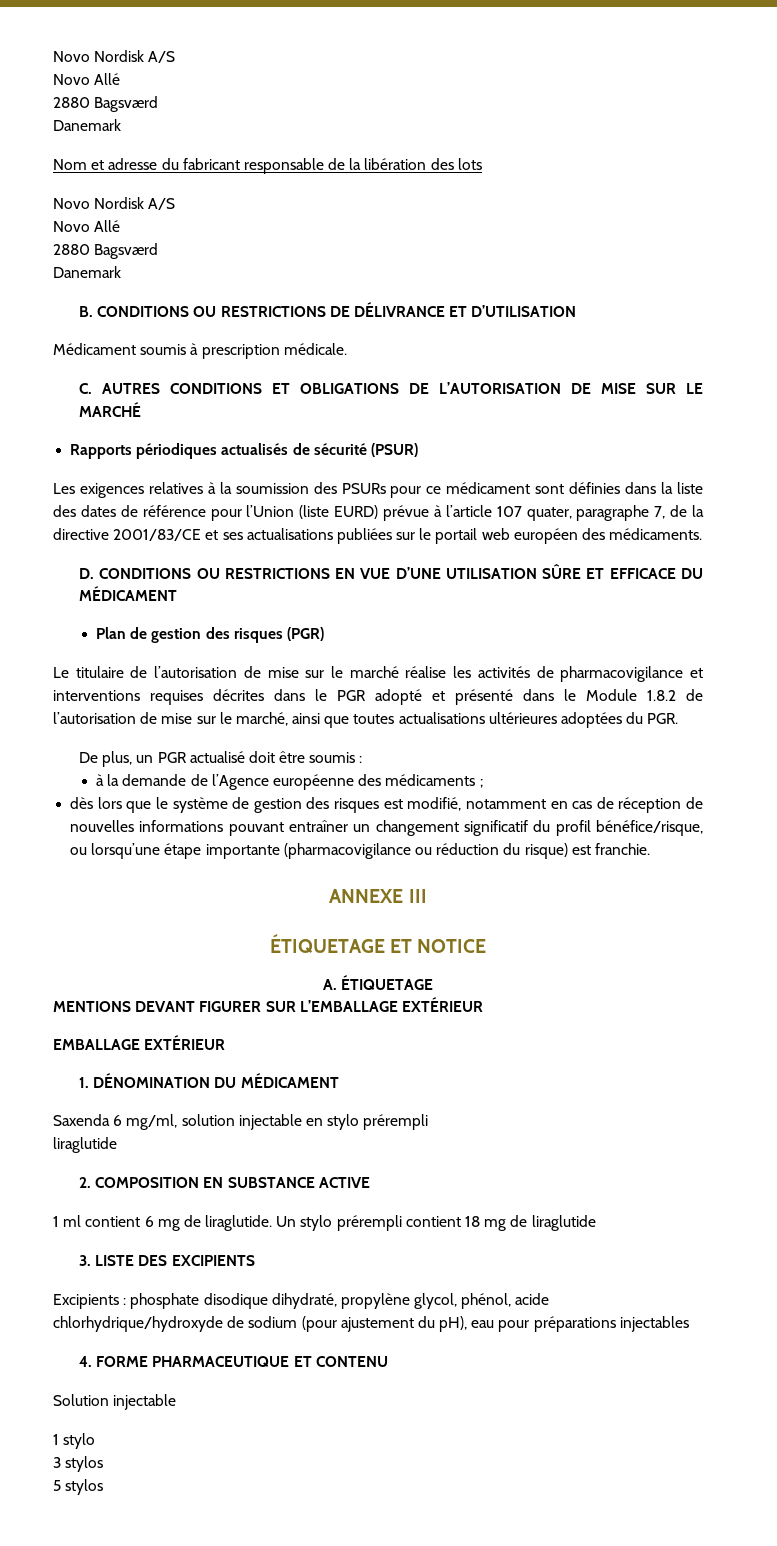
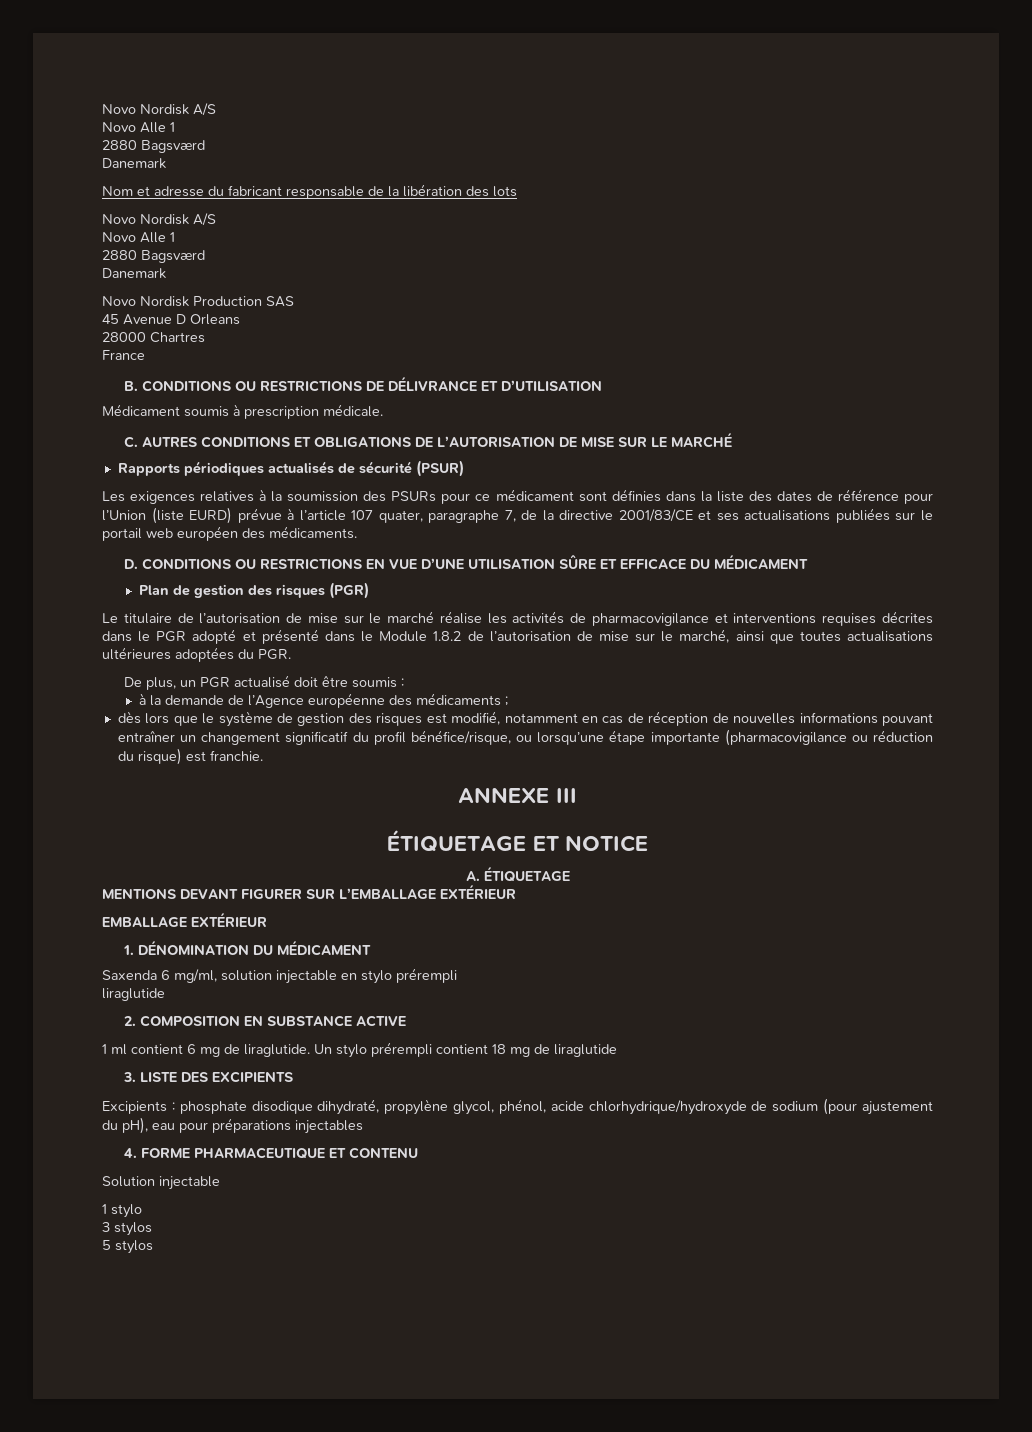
[53,50,176,63] [53,73,121,85] Novo Nordisk A/S // Novo Allé -> [102,103,216,116] [102,122,175,133] Novo Nordisk A/S // Novo Alle 1
[94,220,121,232] [53,243,159,259] [53,266,121,278] Allé // 2880 Bagsværd // Danemark -> [140,232,175,243] [102,250,205,263] [102,268,166,279] [102,296,294,307] [102,314,240,325] [102,332,205,343] [102,350,145,360] Alle 1 // 2880 Bagsværd // Danemark // Novo Nordisk Production SAS // 45 Avenue D Orleans // 28000 Chartres // France

